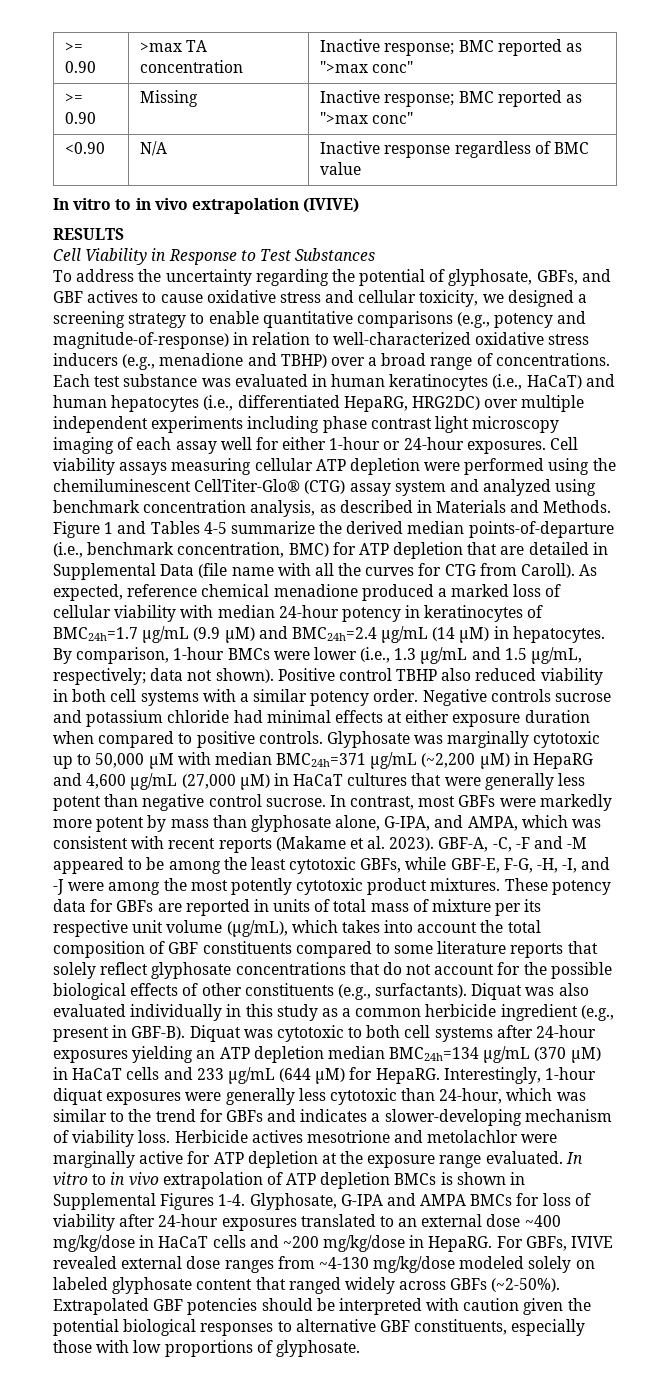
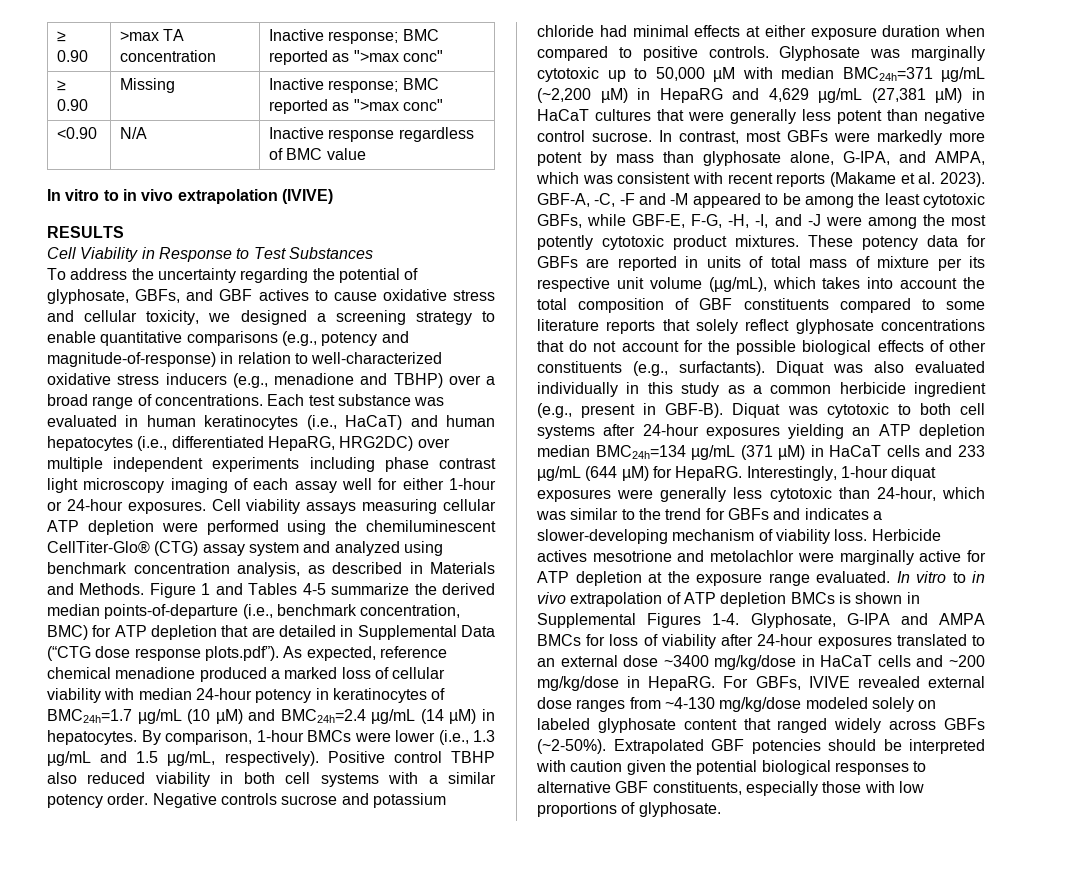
[65,42,84,52] >= -> [56,31,66,42] ≥
[65,93,84,103] >= -> [56,80,66,91] ≥
[198,563,576,578] (file name with all the curves for CTG from Caroll). -> [47,646,279,661] (“CTG dose response plots.pdf”).
[193,627,221,641] (9.9 -> [187,709,211,724] (10
[53,668,274,685] respectively; data not shown). -> [224,751,319,766] respectively).
[86,773,236,790] 4,600 µg/mL (27,000 -> [768,88,926,103] 4,629 µg/mL (27,381
[534,1047,567,1061] (370 -> [740,445,773,460] (371
[524,1215,561,1227] ~400 -> [663,655,709,667] ~3400

